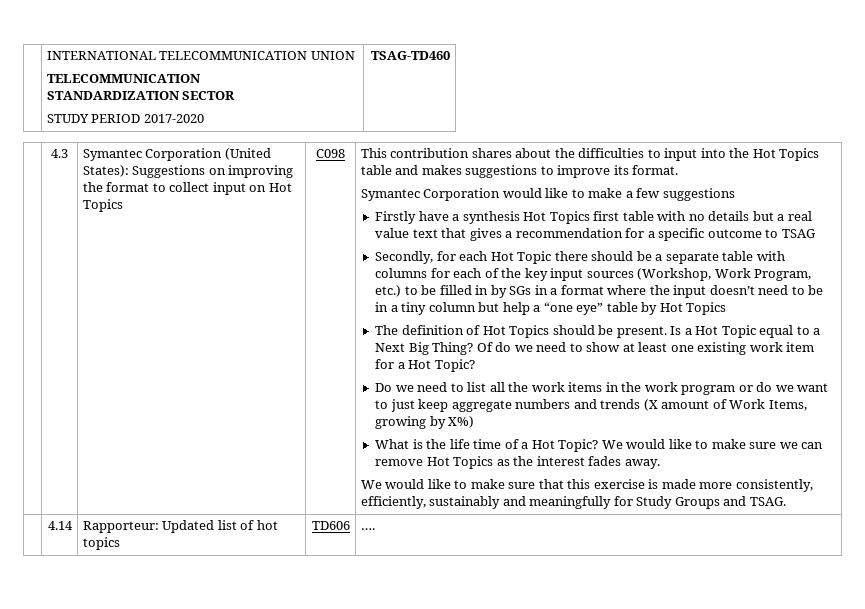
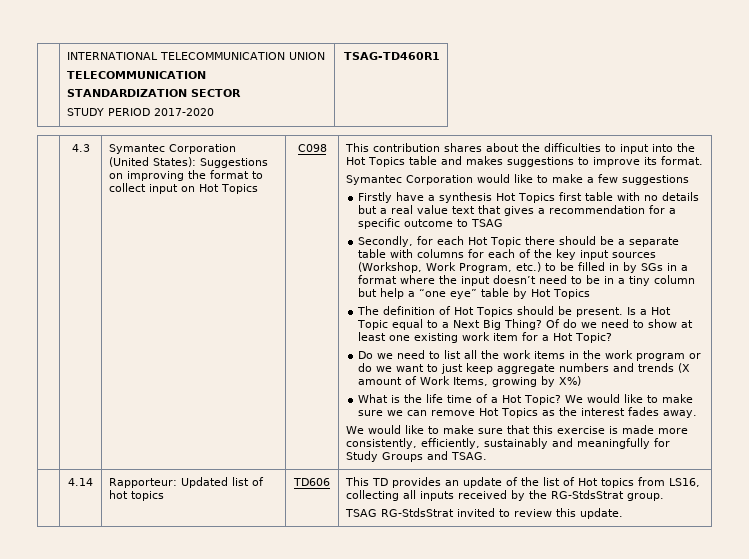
[371,51,451,60] TSAG-TD460 -> [343,52,440,60] TSAG-TD460R1
[360,528,375,530] …. -> [345,477,701,488] [346,490,665,501] [345,508,624,519] This TD provides an update of the list of Hot topics from LS16, collecting all inputs received by the RG-StdsStrat group. // TSAG RG-StdsStrat invited to review this update.

